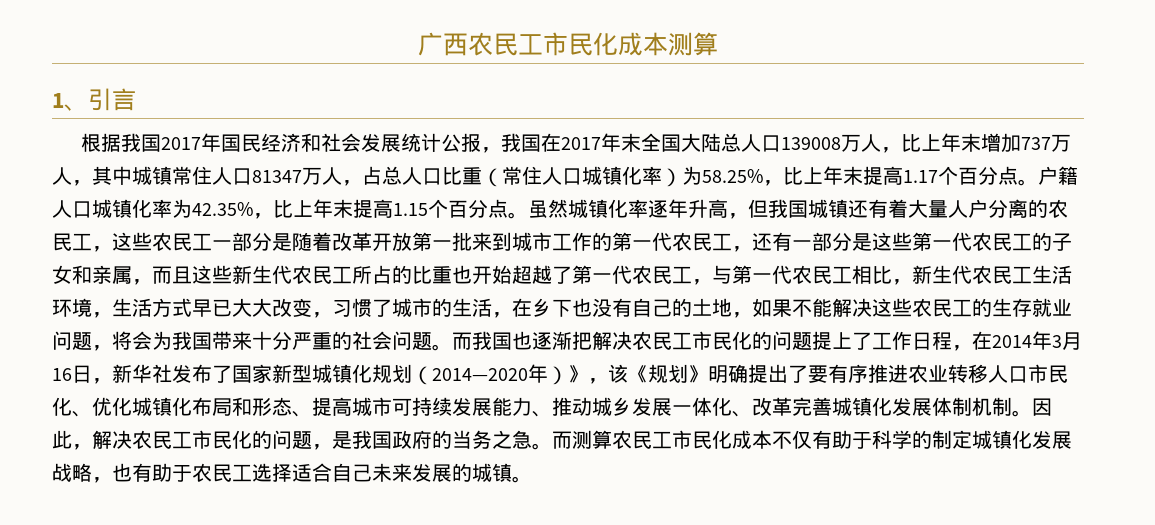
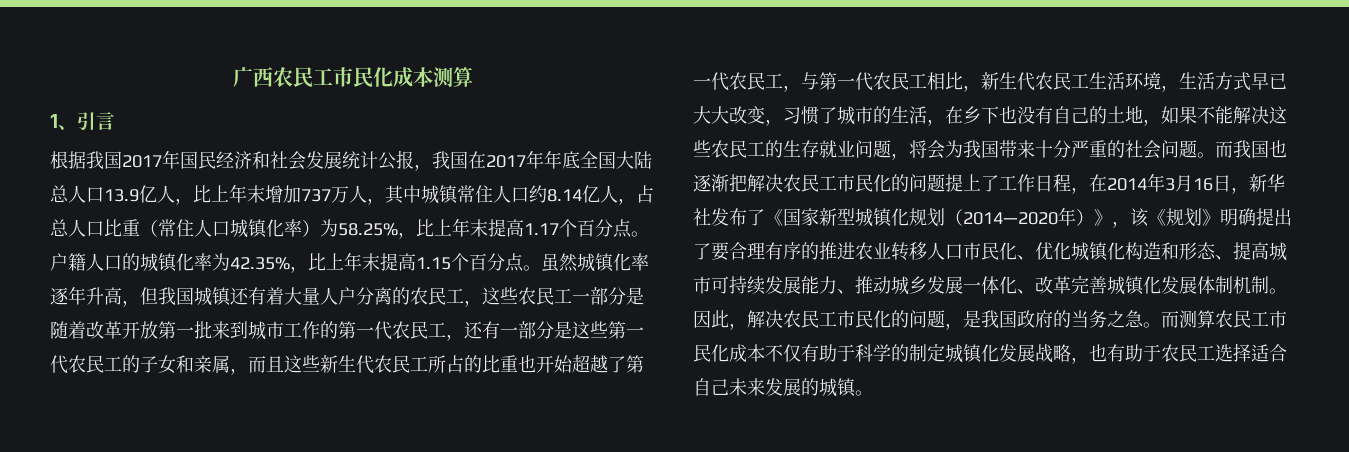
[620,133,641,152] 末 -> [544,150,580,169] 年底
[780,134,861,152] 139008万 -> [104,185,157,203] 13.9亿
[252,167,322,185] 81347万 -> [529,185,600,203] 约8.14亿
(92, 209) none -> [122,253,140,271] 的
(232, 374) none -> [765,209,783,226] 《
[828,364,868,383] 有序 -> [729,242,819,260] 合理有序的
[192,397,232,416] 布局 -> [1125,242,1161,260] 构造

